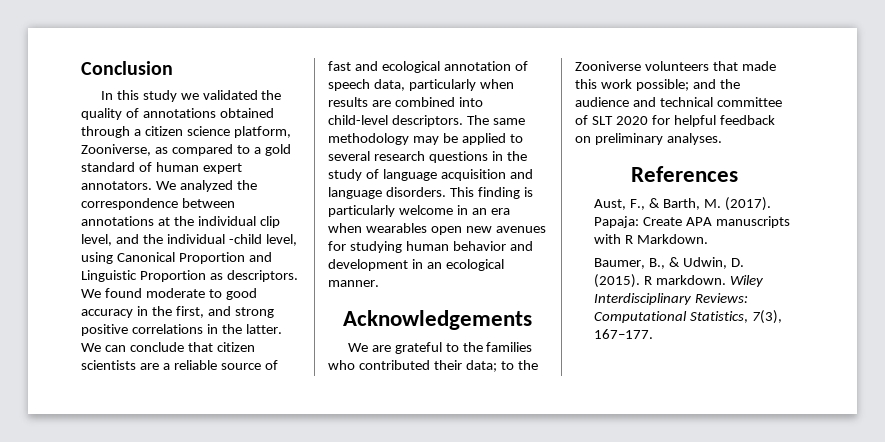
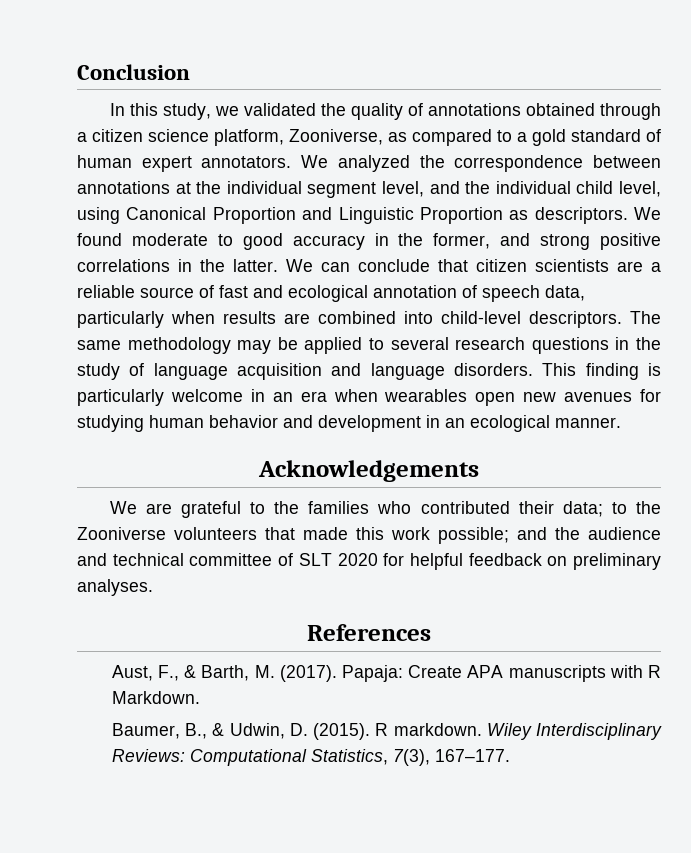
[142,90,177,102] study -> [162,103,211,120] study,
[259,216,280,228] clip -> [307,182,377,198] segment
[228,234,262,244] -child -> [576,181,614,194] child
[175,306,204,318] first, -> [433,233,491,249] former,

